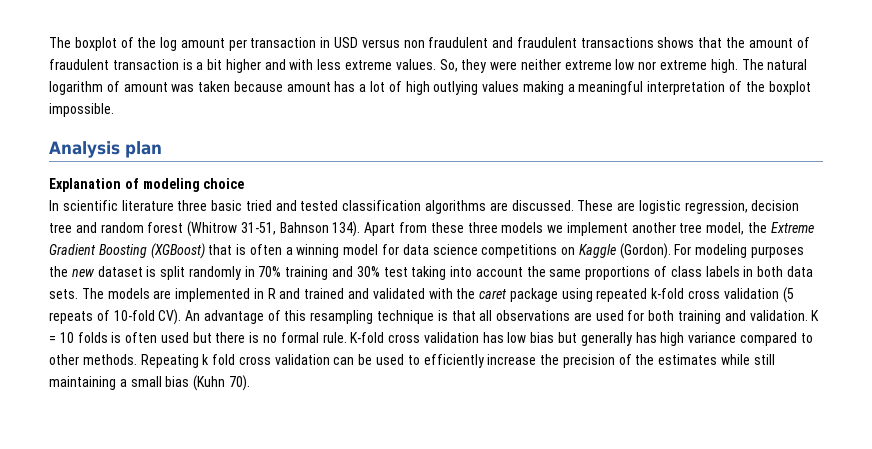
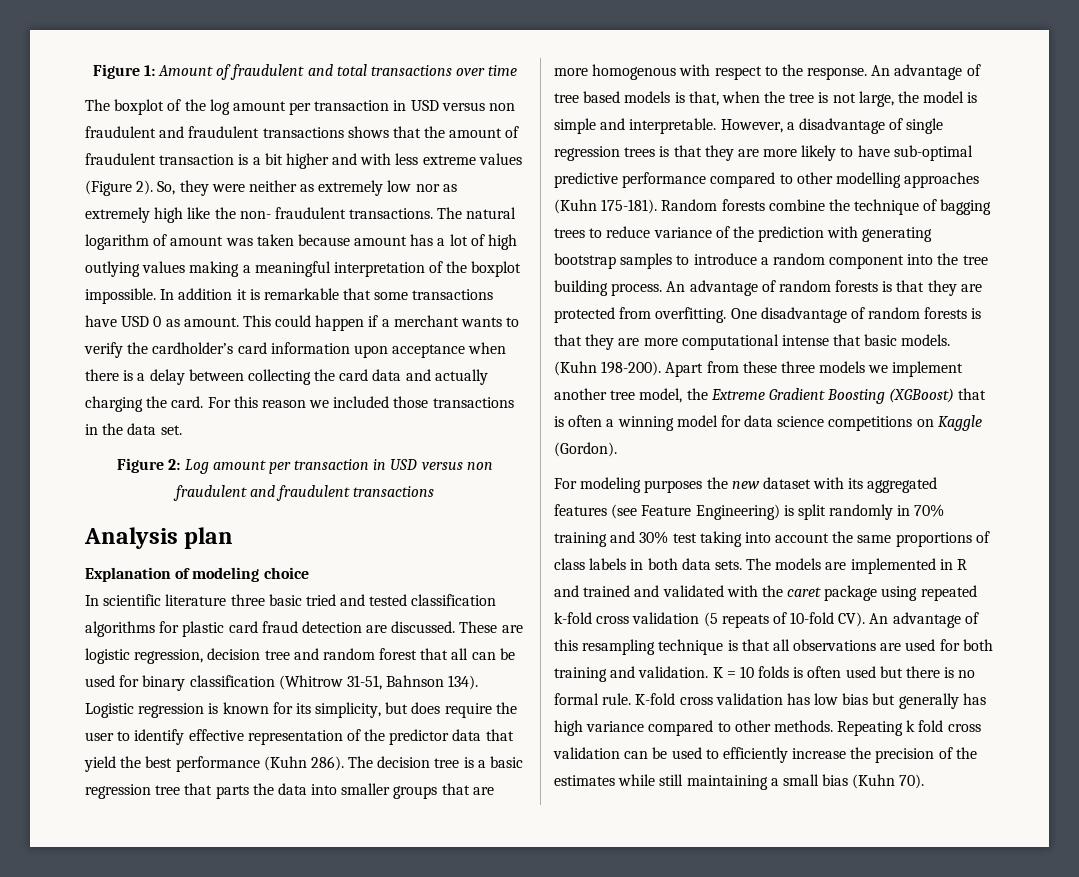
(49, 42) none -> [92,64,518,80] Figure 1: Amount of fraudulent and total transactions over time //
[395,59,436,70] values. -> [478,153,522,165] [85,180,154,196] values (Figure 2).
[564,59,738,73] extreme low nor extreme high. -> [300,180,457,196] [85,207,434,223] as extremely low nor as extremely high like the non- fraudulent transactions.
(114, 110) none -> [160,288,494,300] [85,315,520,331] [84,342,507,358] [85,369,488,385] [85,396,514,412] [85,423,182,435] [117,458,493,474] [172,485,435,501] In addition it is remarkable that some transactions have USD 0 as amount. This could happen if a merchant wants to verify the cardholder’s card information upon acceptance when there is a delay between collecting the card data and actually charging the card. For this reason we included those transactions in the data set. // Figure 2: Log amount per transaction in USD versus non fraudulent and fraudulent transactions
(487, 207) none -> [159,621,362,637] for plastic card fraud detection
[187,221,361,237] (Whitrow 31-51, Bahnson 134). -> [420,648,515,660] [85,675,479,691] [85,702,517,718] [85,729,514,745] [84,756,524,772] [85,783,494,799] [554,64,981,80] [554,91,978,107] [554,118,944,134] [554,145,973,161] [554,172,980,188] [554,199,992,215] [554,226,933,242] [554,253,988,269] [554,280,982,296] [554,307,982,323] [554,334,951,350] [554,361,662,376] that all can be used for binary classification (Whitrow 31-51, Bahnson 134). Logistic regression is known for its simplicity, but does require the user to identify effective representation of the predictor data that yield the best performance (Kuhn 286). The decision tree is a basic regression tree that parts the data into smaller groups that are more homogenous with respect to the response. An advantage of tree based models is that, when the tree is not large, the model is simple and interpretable. However, a disadvantage of single regression trees is that they are more likely to have sub-optimal predictive performance compared to other modelling approaches (Kuhn 175-181). Random forests combine the technique of bagging trees to reduce variance of the prediction with generating bootstrap samples to introduce a random component into the tree building process. An advantage of random forests is that they are protected from overfitting. One disadvantage of random forests is that they are more computational intense that basic models. (Kuhn 198-200).
(671, 251) none -> (617, 449) //
(143, 271) none -> [813,477,938,493] [554,504,780,520] with its aggregated features (see Feature Engineering)

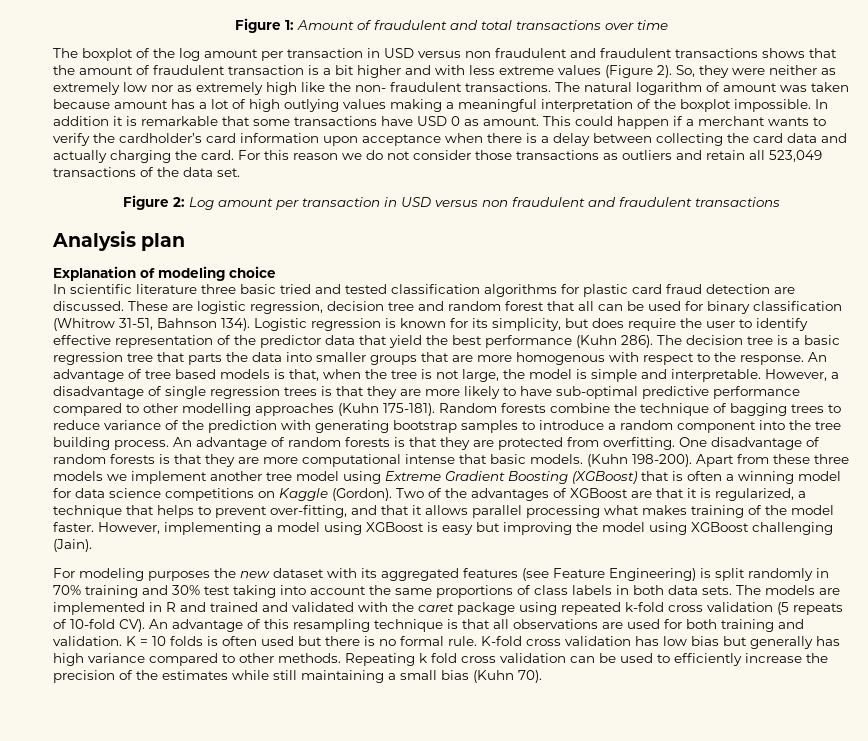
[333,396,514,408] [85,424,98,435] included those transactions in -> [366,150,822,162] [53,167,154,177] do not consider those transactions as outliers and retain all 523,049 transactions of
[639,388,708,403] model, the -> [296,471,381,484] model using
(617, 449) none -> [396,488,806,501] [53,505,834,518] [53,522,833,535] [53,539,92,552] Two of the advantages of XGBoost are that it is regularized, a technique that helps to prevent over-fitting, and that it allows parallel processing what makes training of the model faster. However, implementing a model using XGBoost is easy but improving the model using XGBoost challenging (Jain).

